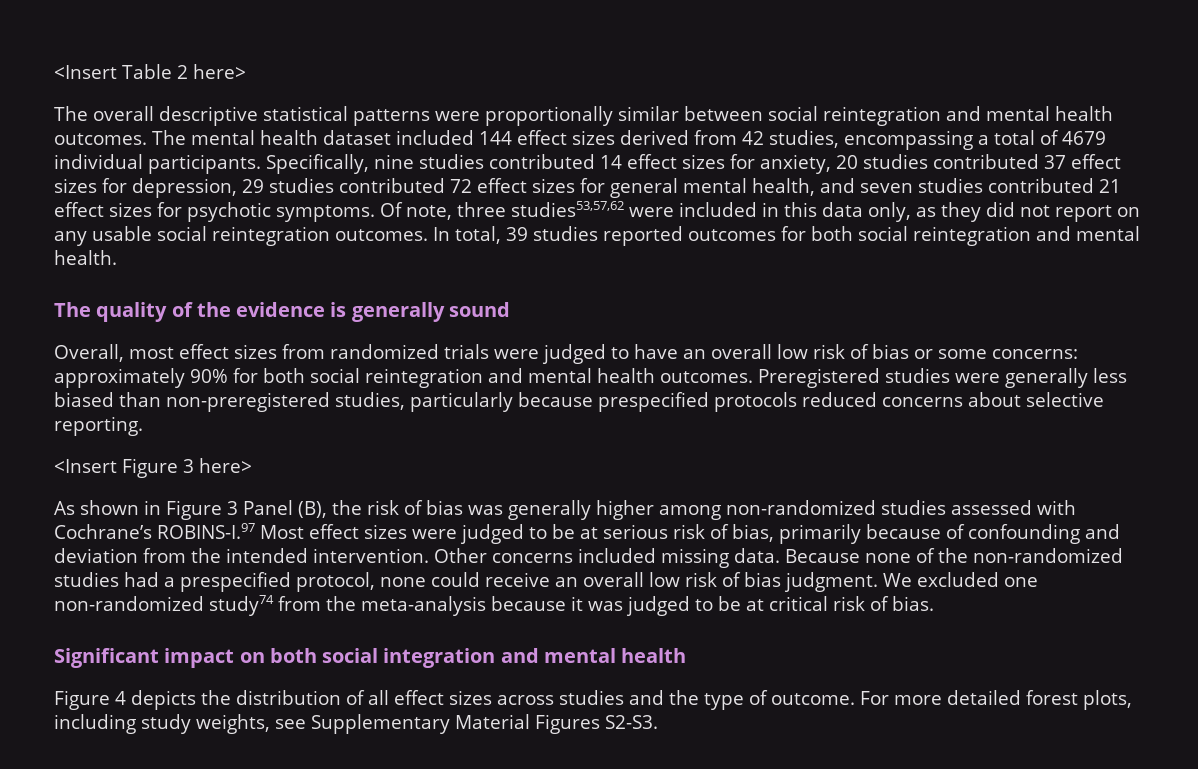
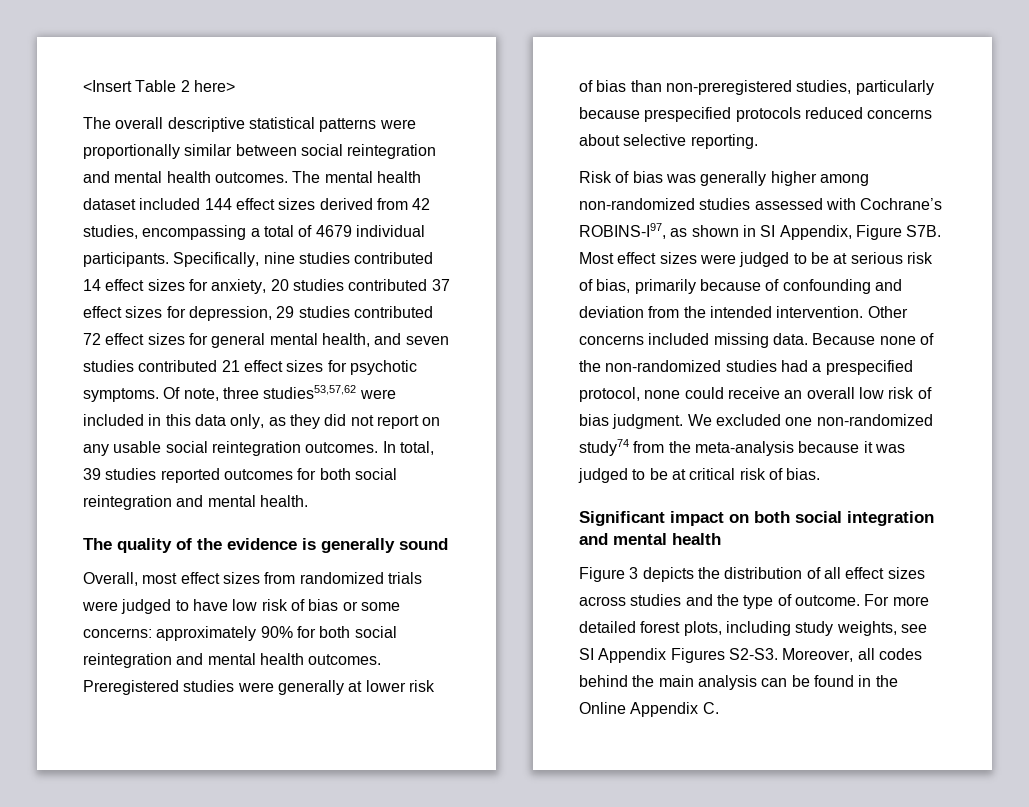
[683,344,772,359] an overall -> (228, 605) none
[1093,368,1127,383] [54,392,114,407] less biased -> [348,680,435,692] [579,80,627,92] at lower risk of bias
[54,458,252,478] [54,500,399,520] <Insert Figure 3 here> // As shown in Figure 3 Panel (B), the risk -> [579,171,612,183] Risk
[157,523,255,539] ROBINS-I.97 -> [579,223,942,240] ROBINS-I97, as shown in SI Appendix, Figure S7B.
[115,691,126,705] 4 -> [629,567,639,579] 3
[311,714,658,734] Supplementary Material Figures S2-S3. -> [579,648,922,663] [579,675,898,690] [579,702,719,717] SI Appendix Figures S2-S3. Moreover, all codes behind the main analysis can be found in the Online Appendix C.

